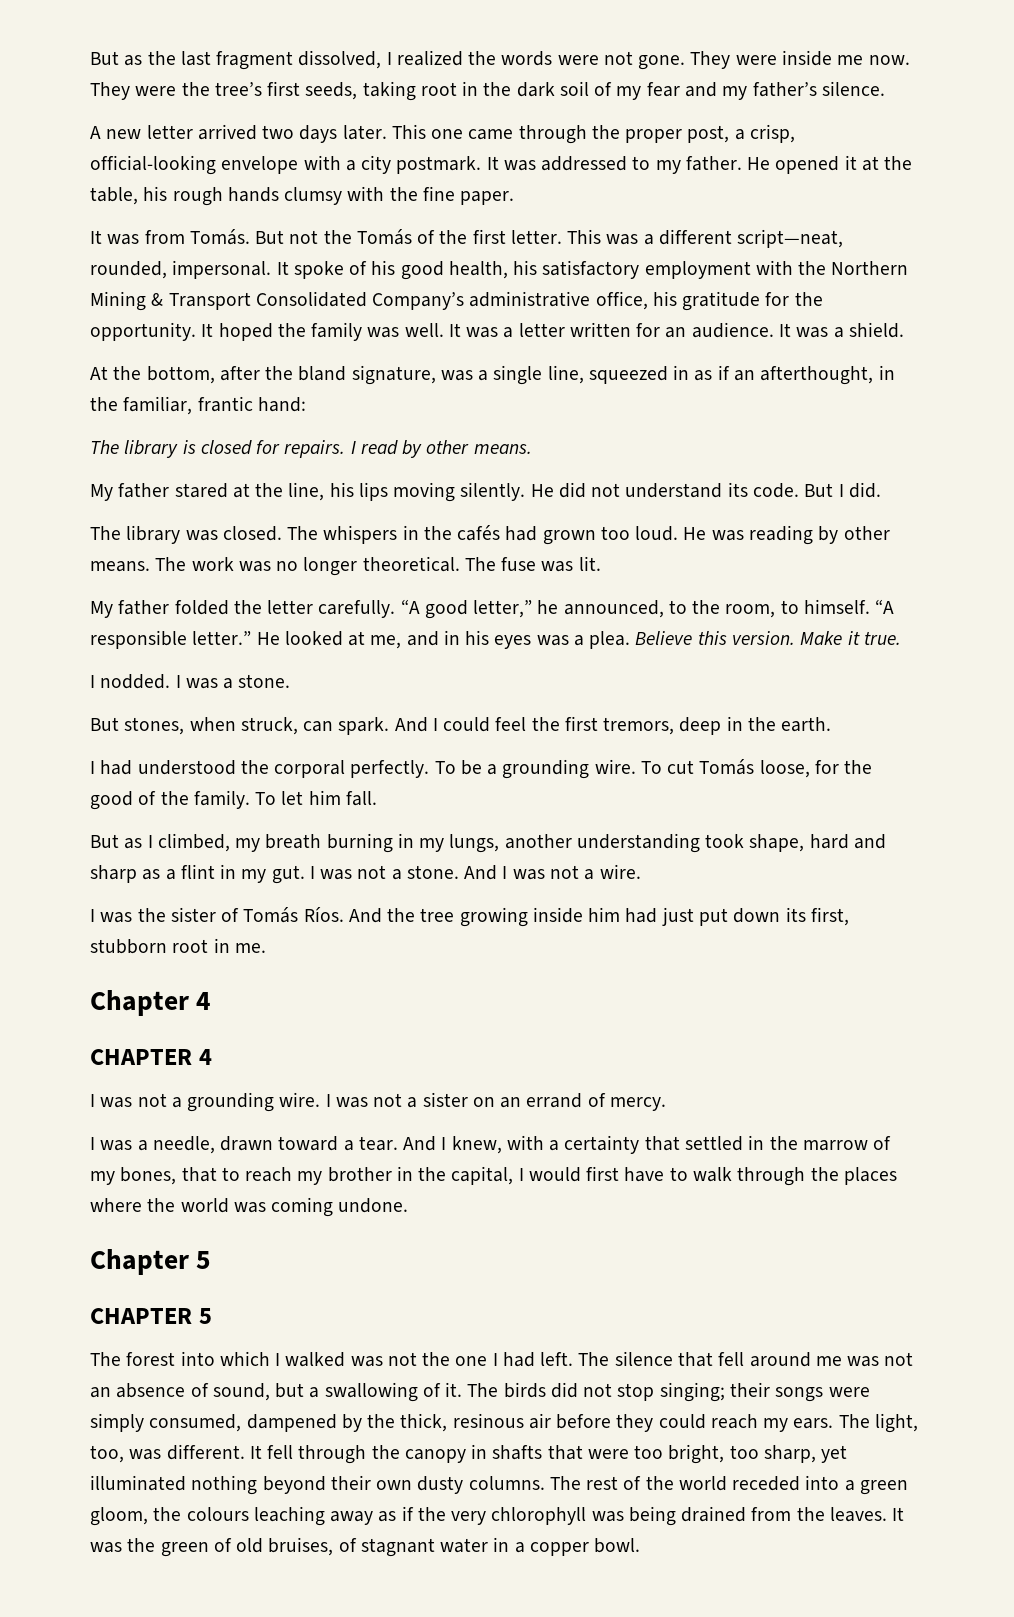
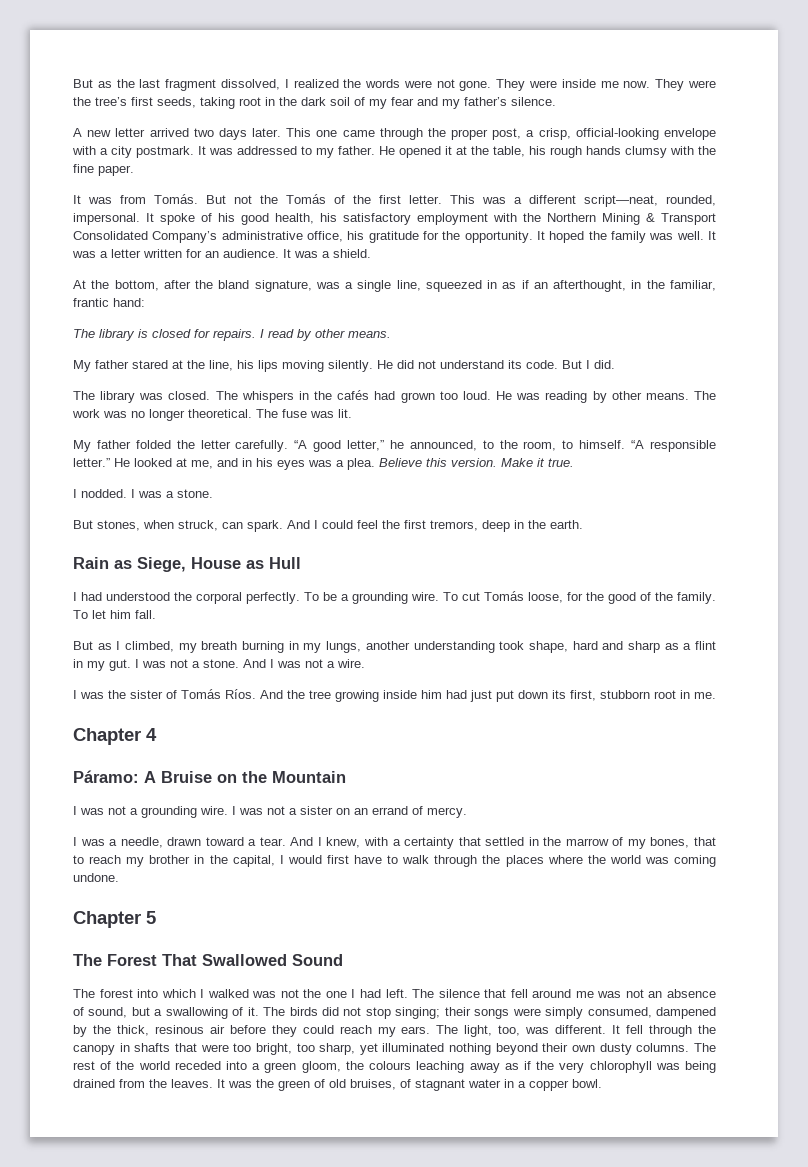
(832, 724) none -> [73,557,301,572] // Rain as Siege, House as Hull
[90,1049,212,1065] CHAPTER 4 -> [73,770,346,783] Páramo: A Bruise on the Mountain
[90,1308,212,1324] CHAPTER 5 -> [73,954,343,966] The Forest That Swallowed Sound

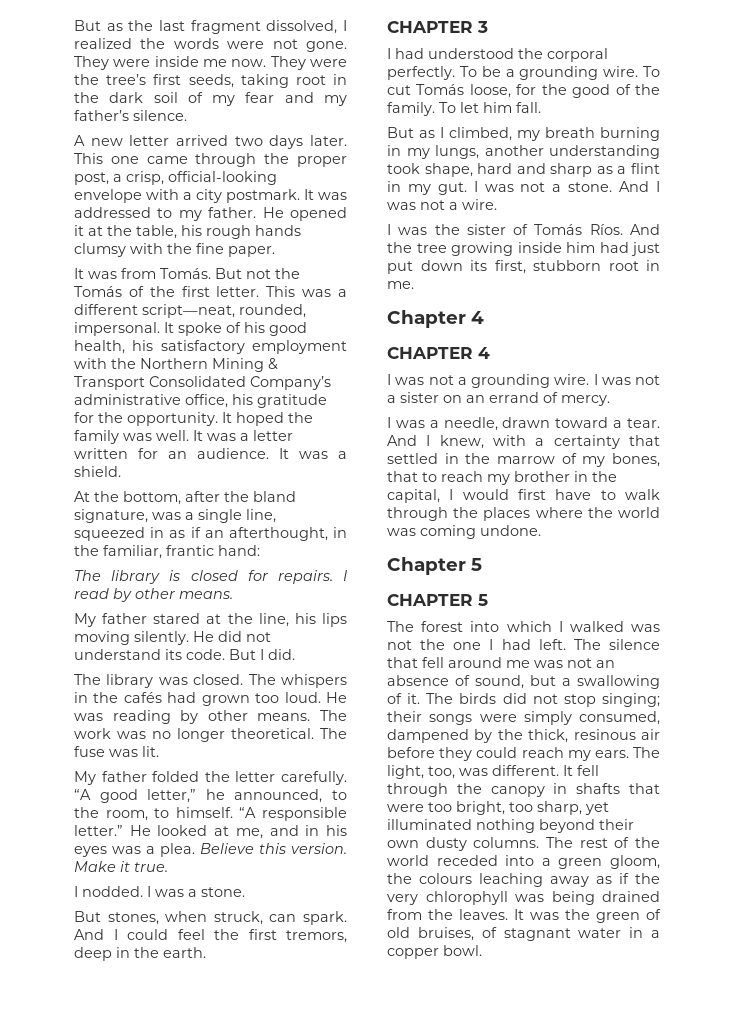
[73,557,301,572] Rain as Siege, House as Hull -> [387,21,488,33] CHAPTER 3
[73,770,346,783] Páramo: A Bruise on the Mountain -> [387,347,490,359] CHAPTER 4
[73,954,343,966] The Forest That Swallowed Sound -> [387,594,488,606] CHAPTER 5

